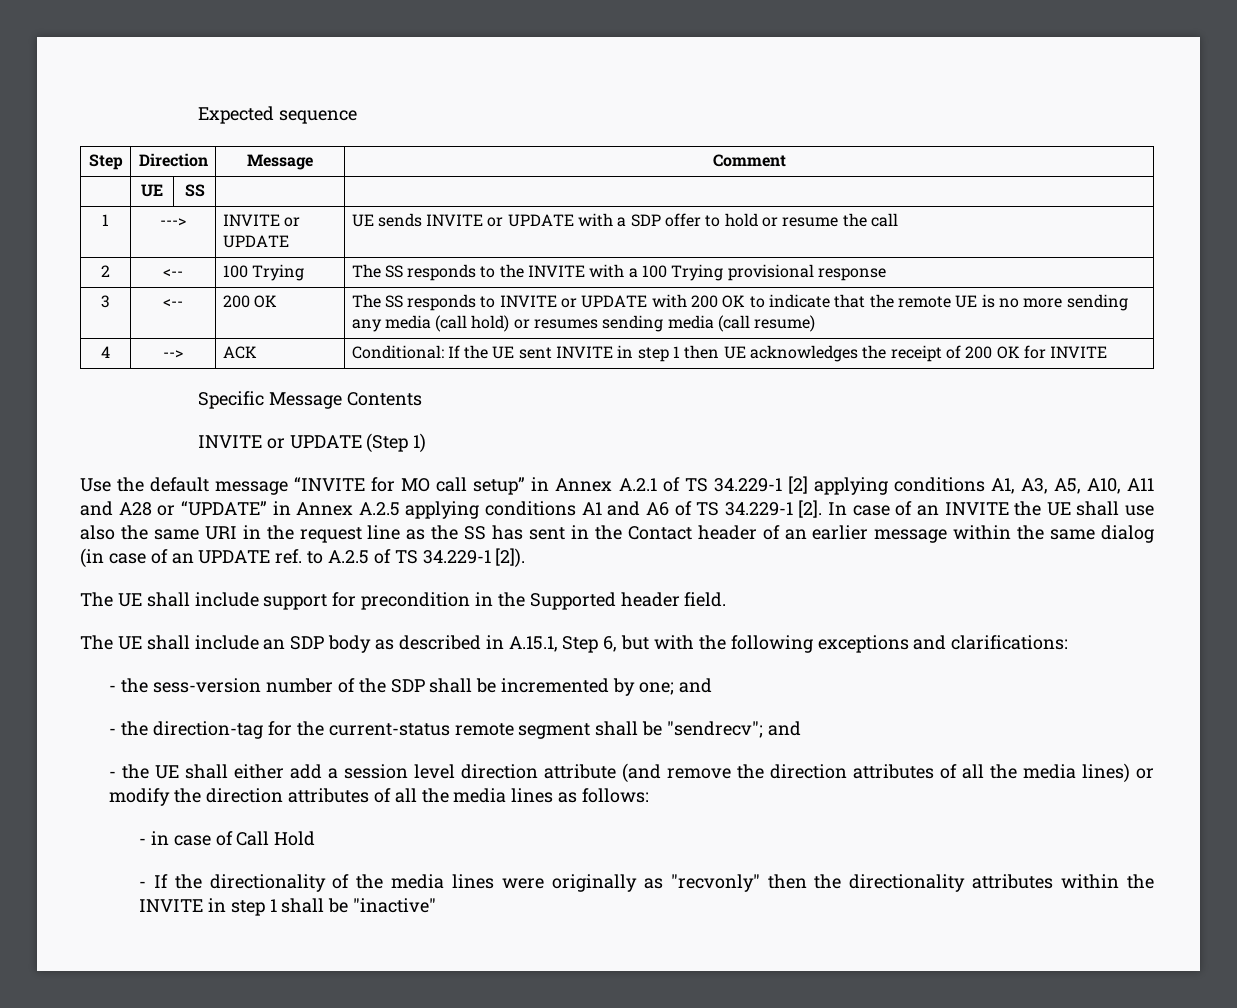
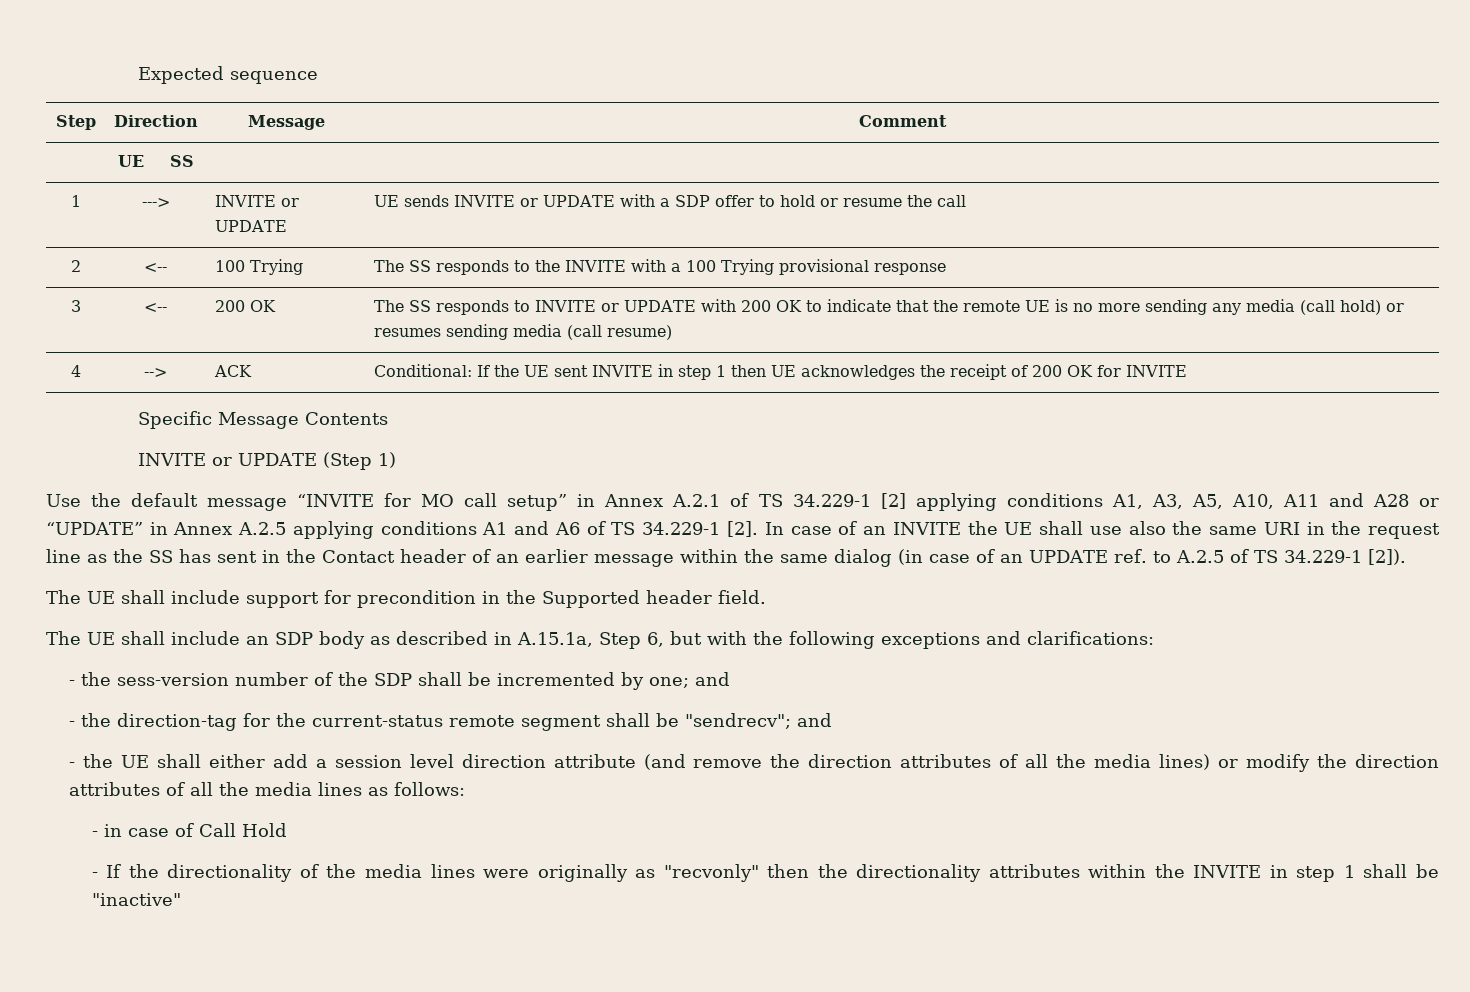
[508,636,558,652] A.15.1, -> [517,632,593,647] A.15.1a,

